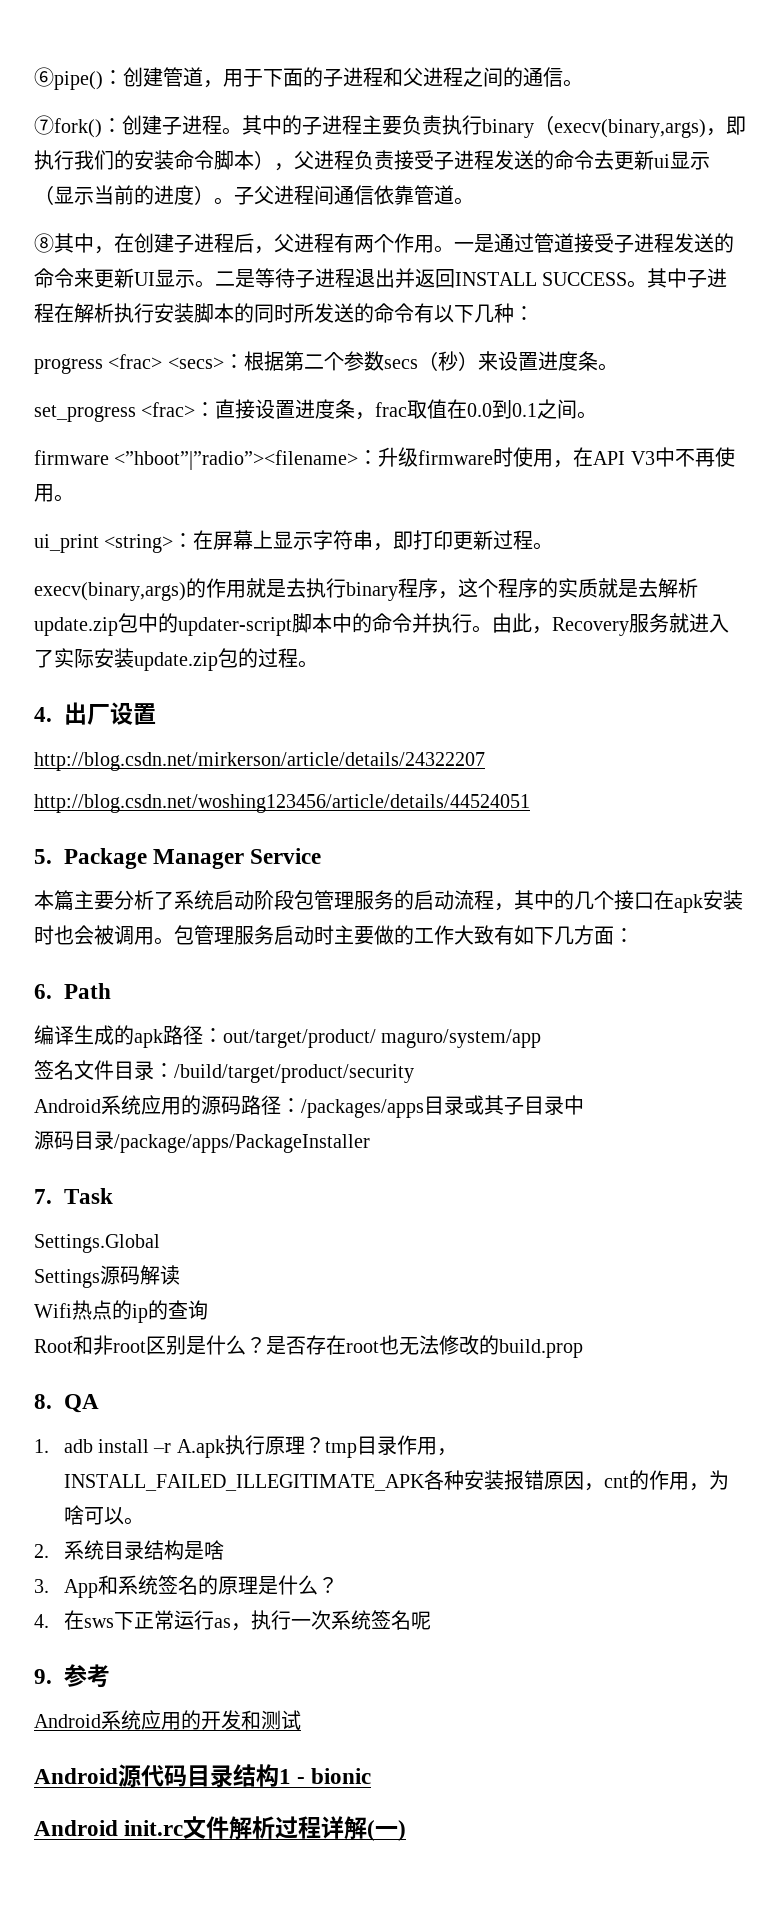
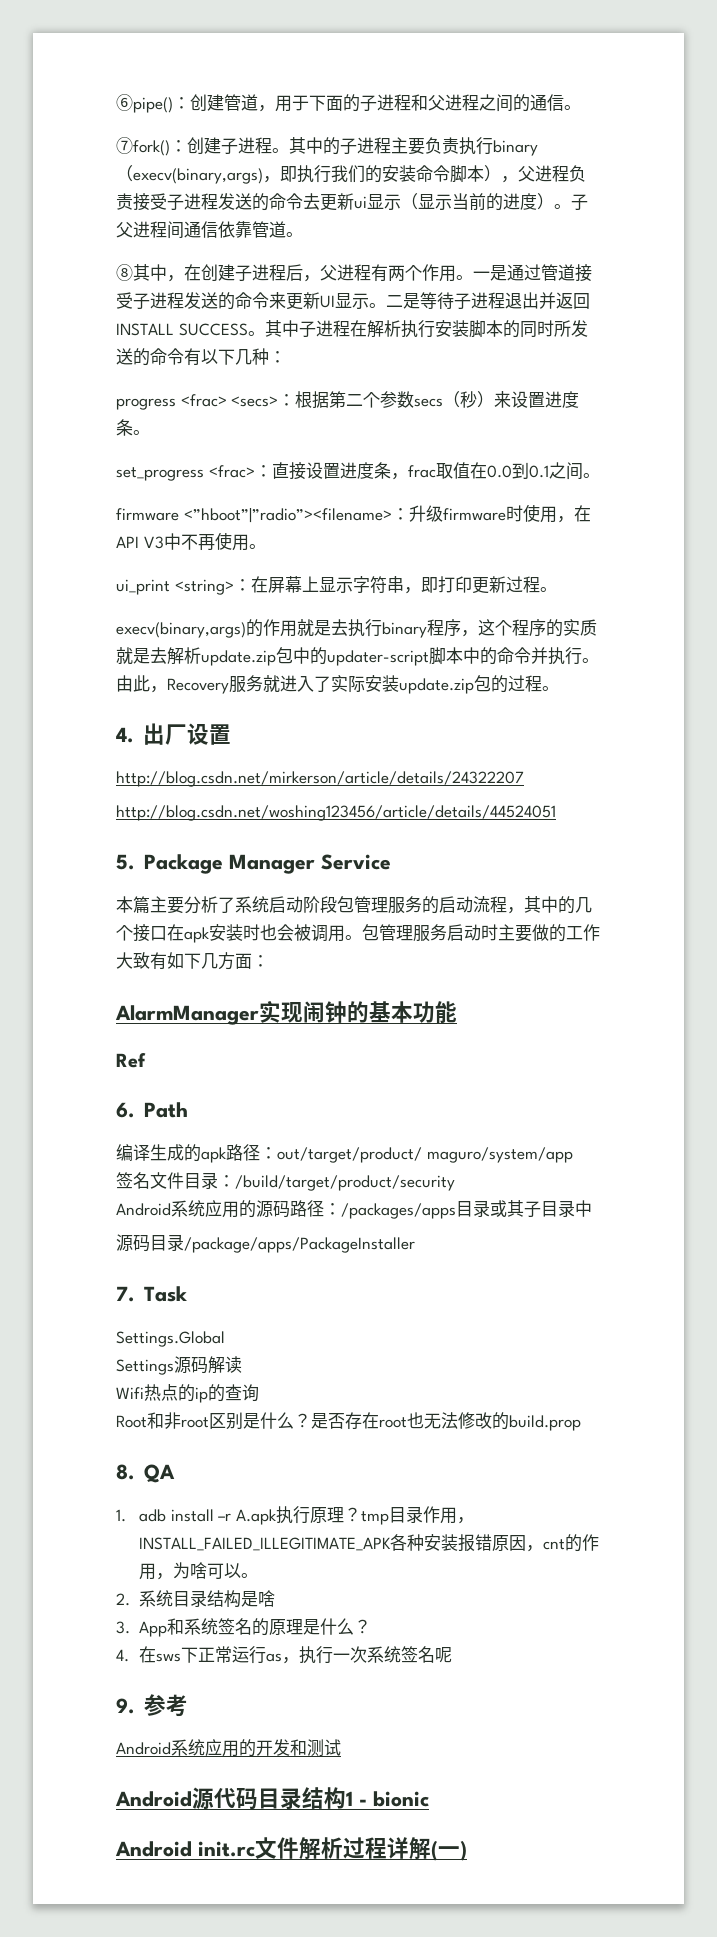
(634, 935) none -> [115,1000,457,1025] [116,1053,146,1068] // AlarmManager实现闹钟的基本功能 // Ref

